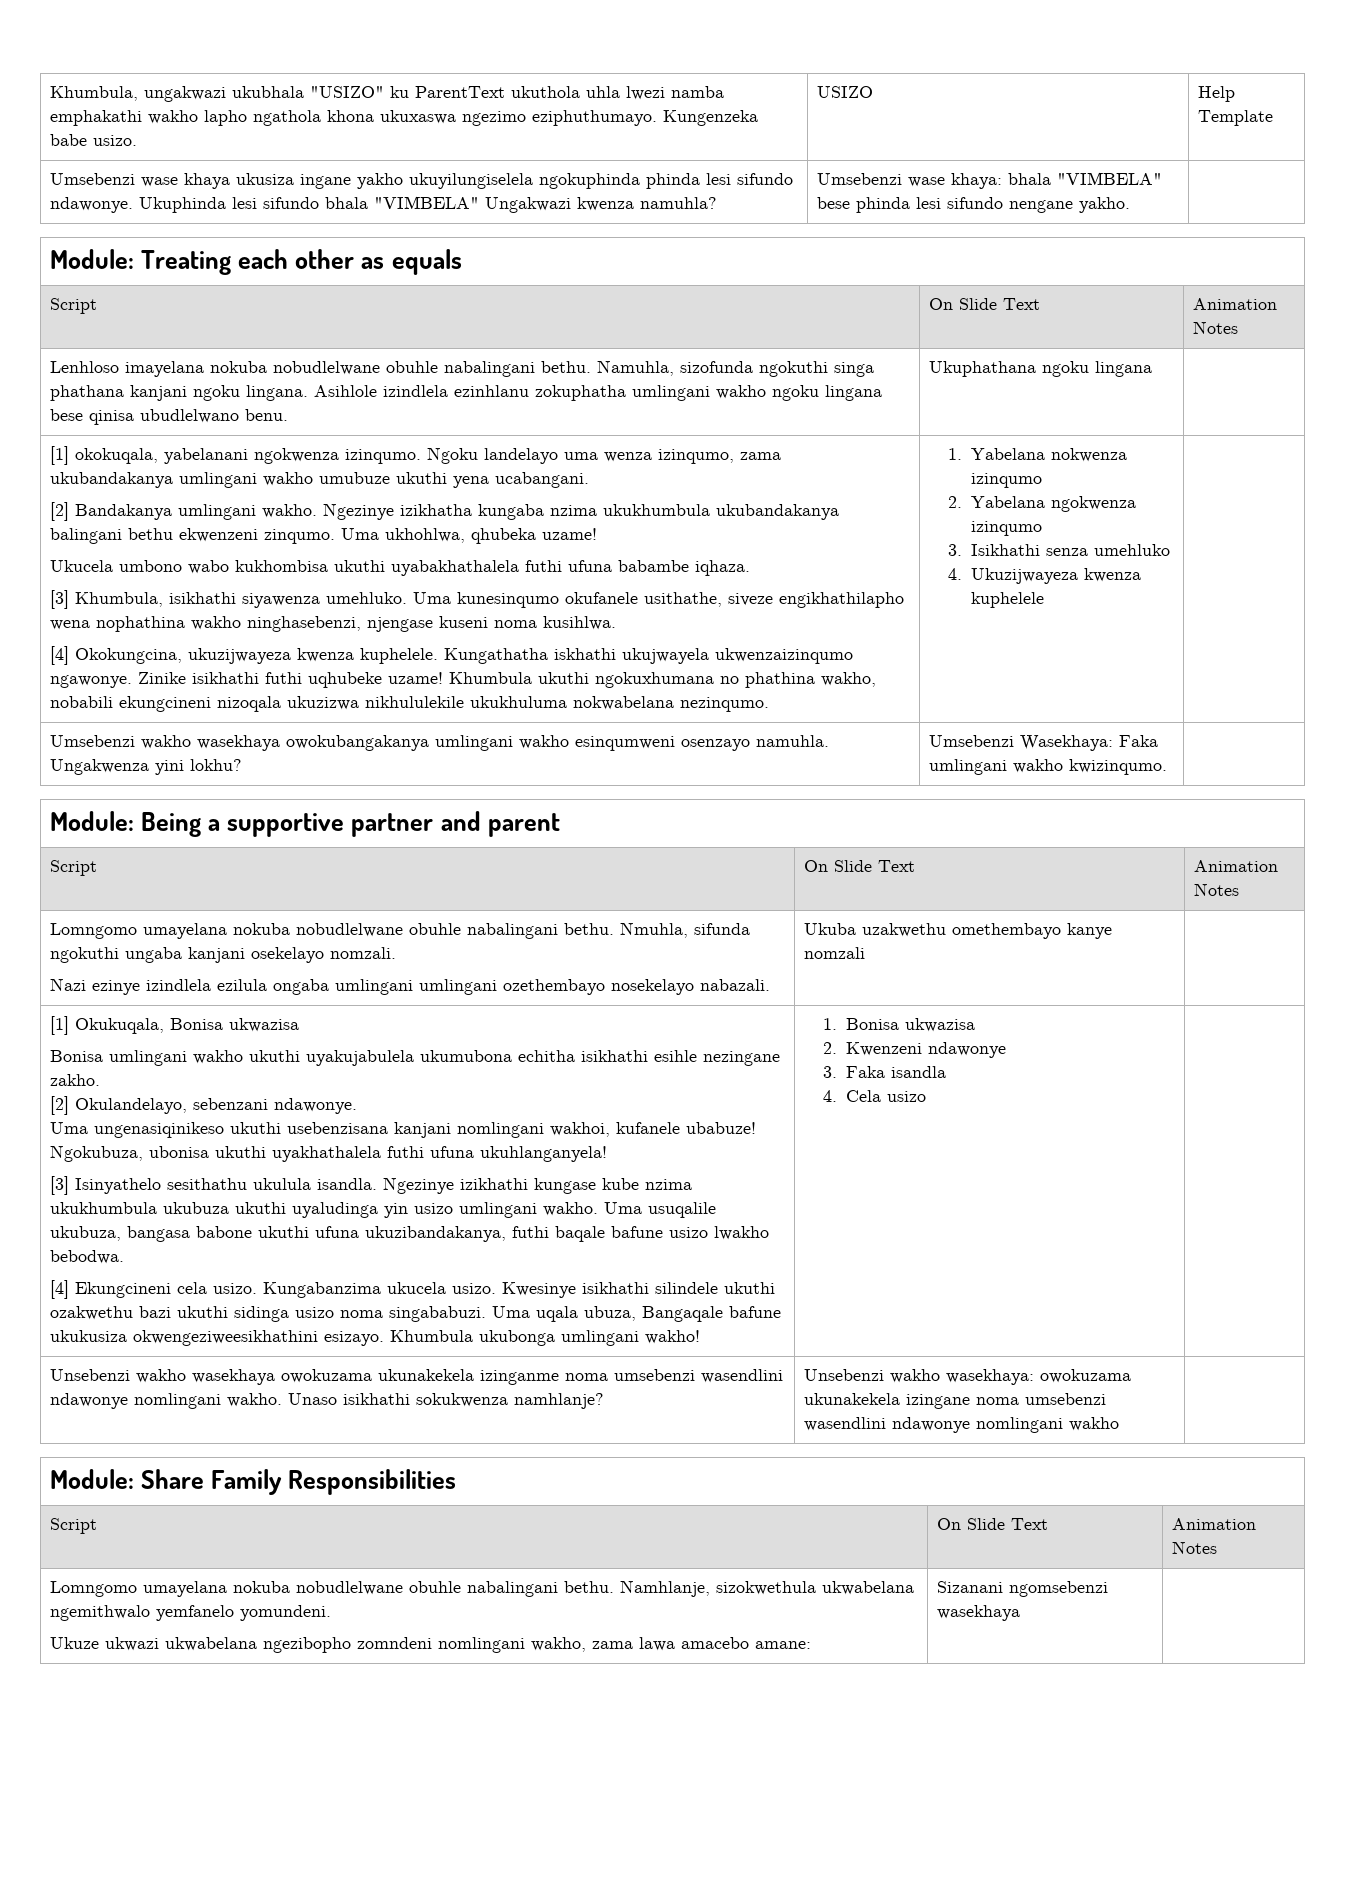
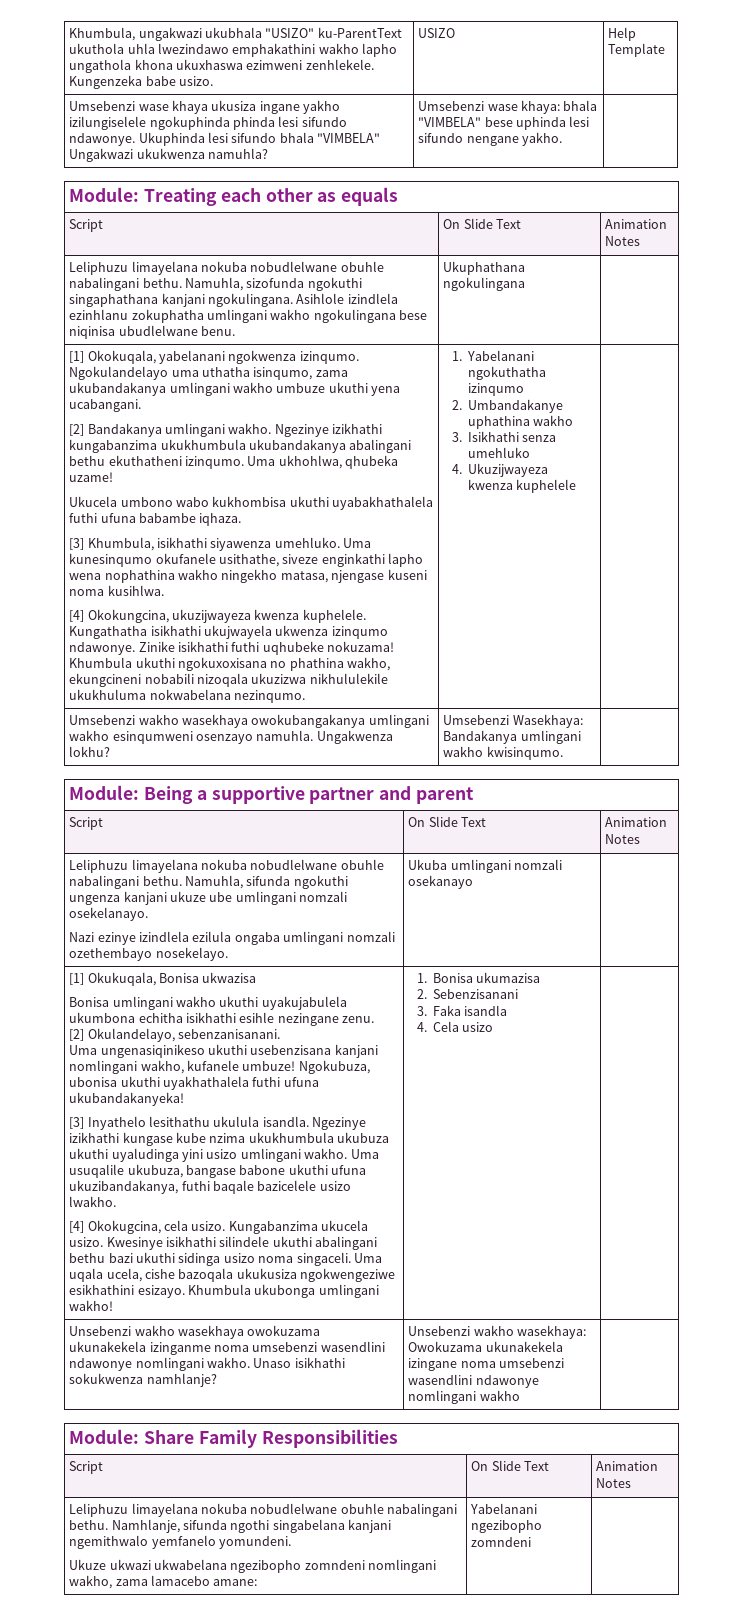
[390,86,725,100] [50,110,658,126] ku ParentText ukuthola uhla lwezi namba emphakathi wakho lapho ngathola khona ukuxaswa ngezimo eziphuthumayo. -> [317,27,402,38] [69,43,398,57] [69,59,374,73] ku-ParentText ukuthola uhla lwezindawo emphakathini wakho lapho ungathola khona ukuxhaswa ezimweni zenhlekele.
[409,173,534,189] ukuyilungiselela -> [69,116,147,130] izilungiselele
[577,197,635,211] kwenza -> [136,148,205,159] ukukwenza
[856,197,911,213] phinda -> [516,117,567,130] uphinda
[50,361,205,377] Lenhloso imayelana -> [69,261,198,275] Leliphuzu limayelana
[834,362,875,377] [50,385,309,401] singa phathana kanjani ngoku lingana. -> [69,293,294,307] singaphathana kanjani ngokulingana.
[772,385,883,401] [50,409,240,425] ngoku lingana bese qinisa ubudlelwano -> [313,309,428,323] [69,325,198,339] ngokulingana bese niqinisa ubudlelwane
[1042,361,1153,377] [50,446,159,465] ngoku lingana | // [1] okokuqala, -> [443,277,526,291] [69,350,156,364] ngokulingana | // [1] Okokuqala,
[427,447,735,464] Ngoku landelayo uma wenza izinqumo, -> [69,366,313,380] Ngokulandelayo uma uthatha isinqumo,
[319,472,391,484] umubuze -> [276,383,326,393] umbuze
[400,504,840,520] [50,528,336,544] izikhatha kungaba nzima ukukhumbula ukubandakanya balingani bethu ekwenzeni zinqumo. -> [332,423,383,434] [69,439,412,453] [69,455,245,469] izikhathi kungabanzima ukukhumbula ukubandakanya abalingani bethu ekuthatheni izinqumo.
[779,592,905,608] engikhathilapho -> [321,553,424,567] enginkathi lapho
[247,616,362,632] ninghasebenzi, -> [221,569,328,583] ningekho matasa,
[554,648,854,664] [50,675,133,688] iskhathi ukujwayela ukwenzaizinqumo ngawonye. -> [150,625,388,639] [69,642,136,655] isikhathi ukujwayela ukwenza izinqumo ndawonye.
[388,672,444,684] uzame! -> [327,641,395,652] nokuzama!
[595,672,715,688] ngokuxhumana -> [178,657,268,671] ngokuxoxisana
[50,696,212,712] nobabili ekungcineni -> [69,673,194,687] ekungcineni nobabili
[971,448,1128,462] Yabelana nokwenza -> [466,350,534,361] [467,366,546,380] Yabelanani ngokuthatha
[971,496,1137,512] [971,521,1043,536] Yabelana ngokwenza izinqumo -> [467,399,563,413] [467,415,574,429] Umbandakanye uphathina wakho
[155,760,185,775] yini -> (393, 737) none
[1119,735,1159,747] [929,759,1168,775] Faka umlingani wakho kwizinqumo. -> [443,730,581,744] [443,746,563,760] Bandakanya umlingani wakho kwisinqumo.
[50,922,689,939] Lomngomo umayelana nokuba nobudlelwane obuhle nabalingani bethu. Nmuhla, -> [69,859,384,873] [69,875,244,889] Leliphuzu limayelana nokuba nobudlelwane obuhle nabalingani bethu. Namuhla,
[125,947,397,963] ungaba kanjani osekelayo nomzali. -> [69,891,348,905] [69,907,149,921] ungenza kanjani ukuze ube umlingani nomzali osekelanayo.
[419,979,771,995] [804,923,1113,939] [804,947,866,959] umlingani ozethembayo nosekelayo nabazali. | Ukuba uzakwethu omethembayo kanye nomzali -> [346,931,395,942] [69,947,228,961] [408,859,563,873] [408,875,474,889] nomzali ozethembayo nosekelayo. | Ukuba umlingani nomzali osekanayo
[420,1050,513,1062] ukumubona -> [69,1012,136,1023] ukumbona
[50,1074,101,1086] zakho. -> [342,1016,375,1023] zenu.
[193,1098,358,1114] sebenzani ndawonye. -> [178,1029,281,1039] sebenzanisanani.
[550,1122,757,1137] wakhoi, kufanele ubabuze! -> [140,1060,296,1074] wakho, kufanele umbuze!
[480,1146,608,1162] [50,1176,248,1195] ukuhlanganyela! // [3] Isinyathelo sesithathu -> [69,1092,185,1106] [69,1116,211,1130] ukubandakanyeka! // [3] Inyathelo lesithathu
[384,1203,409,1218] yin -> [182,1149,204,1162] yini
[127,1226,191,1242] bangasa -> [186,1165,237,1178] bangase
[611,1226,770,1240] [50,1250,125,1264] [50,1280,172,1299] bafune usizo lwakho bebodwa. // [4] Ekungcineni -> [257,1180,351,1191] [69,1196,117,1207] [69,1220,161,1234] bazicelele usizo lwakho. // [4] Okokugcina,
[50,1306,134,1320] ozakwethu -> [315,1236,378,1250] [69,1253,106,1263] abalingani bethu
[389,1306,487,1322] singababuzi. -> [296,1252,351,1266] singaceli.
[584,1306,782,1322] [50,1330,319,1346] ubuza, Bangaqale bafune ukukusiza okwengeziweesikhathini -> [106,1268,396,1282] [69,1284,135,1295] ucela, cishe bazoqala ukukusiza ngokwengeziwe esikhathini
[905,1018,976,1032] [823,1042,1007,1058] ukwazisa // 2. Kwenzeni ndawonye -> [476,972,541,983] [416,989,518,999] ukumazisa // 2. Sebenzisanani
[1040,1369,1132,1383] owokuzama -> [408,1341,483,1352] Owokuzama
[50,1581,228,1597] Lomngomo umayelana -> [69,1503,198,1517] Leliphuzu limayelana
[716,1581,915,1595] sizokwethula ukwabelana -> [183,1519,392,1533] sifunda ngothi singabelana kanjani
[639,1637,750,1651] lawa amacebo -> [151,1575,211,1586] lamacebo
[937,1581,1109,1597] [937,1605,1021,1621] Sizanani ngomsebenzi wasekhaya -> [470,1503,538,1514] [471,1520,543,1533] [471,1537,532,1547] Yabelanani ngezibopho zomndeni

